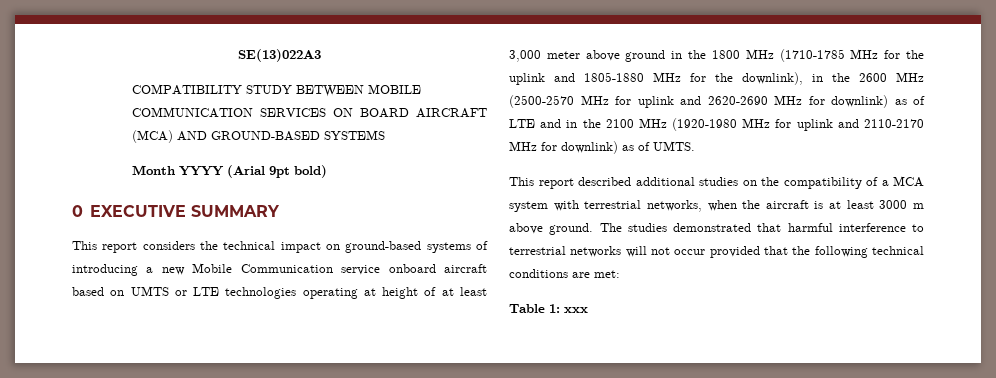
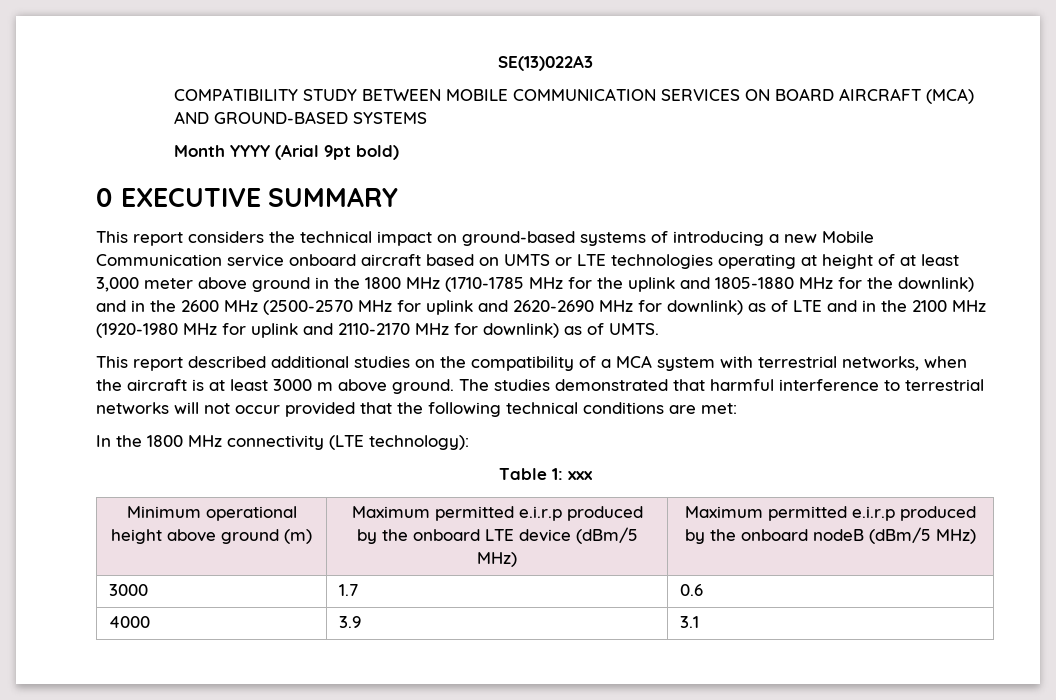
[742,72,803,85] downlink), -> [898,277,974,292] [96,300,126,312] downlink) and
[509,304,588,313] Table 1: xxx -> [96,435,469,450] [498,468,593,480] [126,506,297,521] [111,529,312,544] [351,506,643,521] [356,527,638,544] [477,552,517,567] [685,506,976,521] [685,527,976,544] [109,584,149,596] [339,584,359,596] [680,584,704,596] [109,616,151,628] [339,616,362,628] [680,616,700,628] In the 1800 MHz connectivity (LTE technology): // Table 1: xxx // Minimum operational height above ground (m) | Maximum permitted e.i.r.p produced by the onboard LTE device (dBm/5 MHz) | Maximum permitted e.i.r.p produced by the onboard nodeB (dBm/5 MHz) // 3000 | 1.7 | 0.6 // 4000 | 3.9 | 3.1

